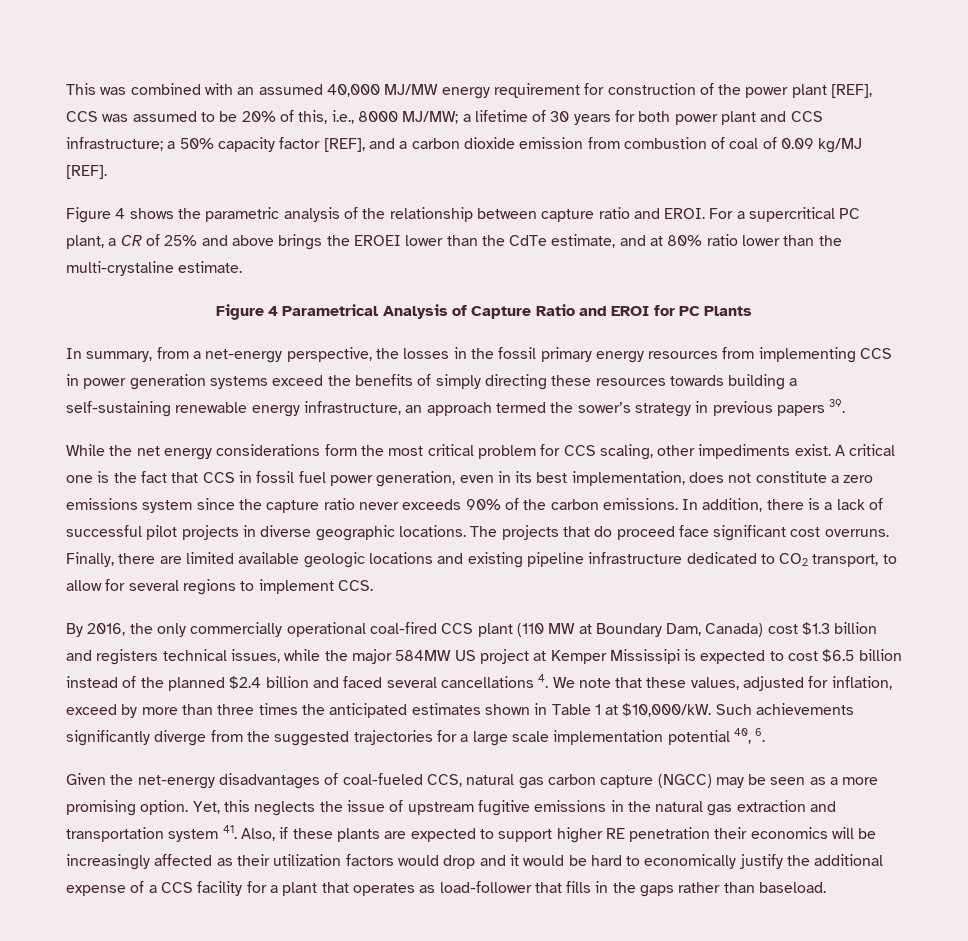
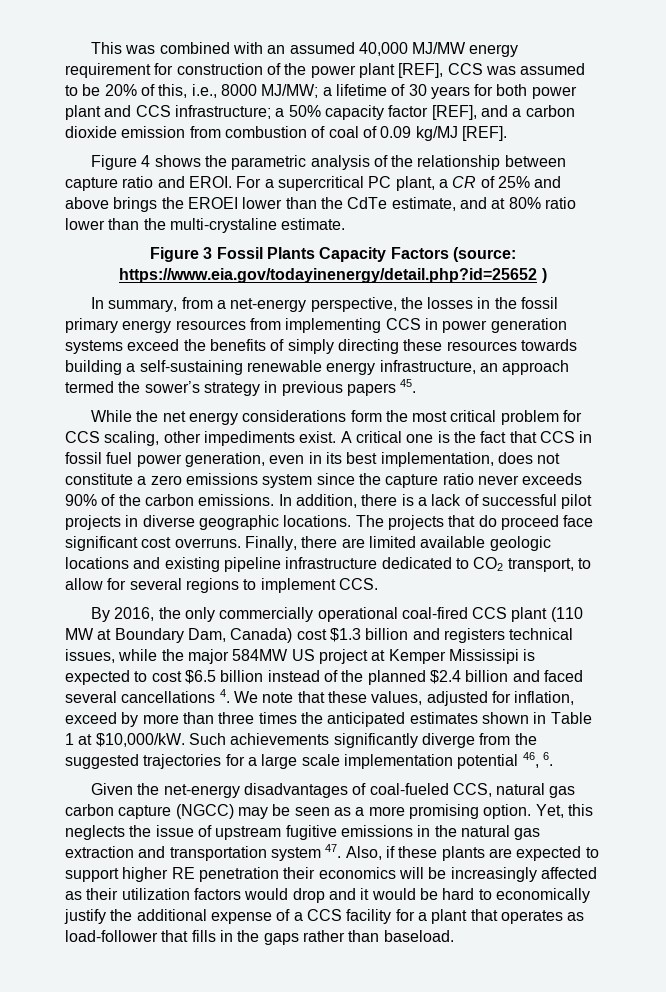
[268,304,753,319] 4 Parametrical Analysis of Capture Ratio and EROI for PC Plants -> [203,247,516,262] [119,268,547,283] 3 Fossil Plants Capacity Factors (source: https://www.eia.gov/todayinenergy/detail.php?id=25652 )
[829,399,846,413] 39. -> [400,379,417,393] 45.
[733,728,751,744] 40, -> [522,752,539,768] 46,
[222,825,237,839] 41. -> [325,844,342,858] 47.

